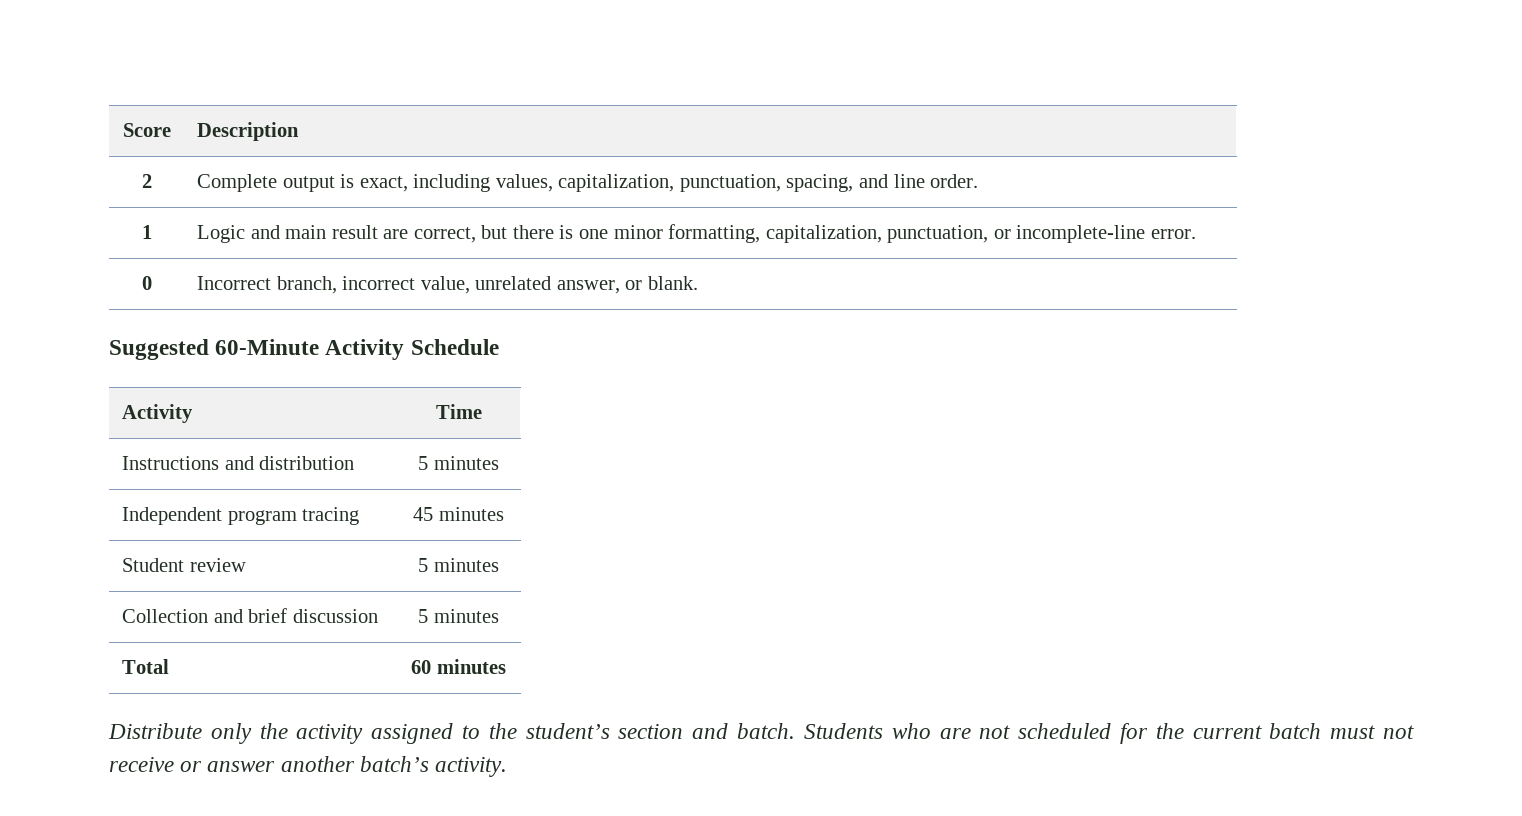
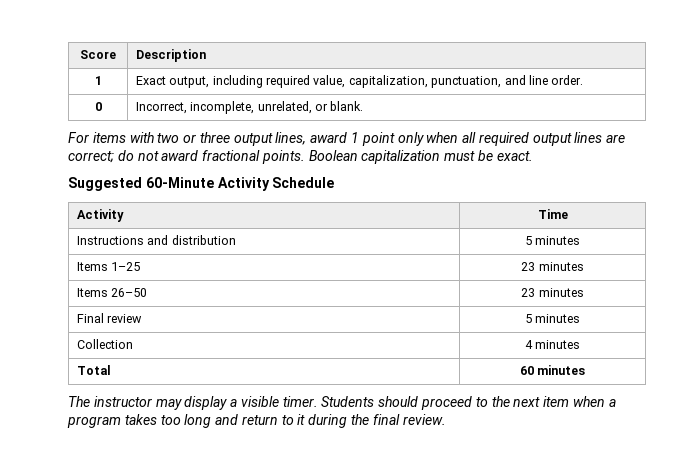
[142,174,152,188] [197,174,854,192] 2 | Complete output is exact, including values, capitalization, punctuation, spacing, -> [94,76,102,85] [135,75,502,88] 1 | Exact output, including required value, capitalization, punctuation,
[142,225,152,239] [197,224,1196,243] [142,276,152,290] [197,276,698,294] 1 | Logic and main result are correct, but there is one minor formatting, capitalization, punctuation, or incomplete-line error. // 0 | Incorrect branch, incorrect value, unrelated answer, or blank. -> [94,102,102,111] [135,101,364,114] [68,132,626,146] [68,150,533,164] 0 | Incorrect, incomplete, unrelated, or blank. // For items with two or three output lines, award 1 point only when all required output lines are correct; do not award fractional points. Boolean capitalization must be exact.
[122,507,360,525] [413,507,504,521] [122,558,185,572] Independent program tracing | 45 minutes // Student -> [76,262,141,271] [521,262,584,271] [76,288,148,297] [521,288,584,297] [76,313,104,323] Items 1–25 | 23 minutes // Items 26–50 | 23 minutes // Final
[213,608,378,623] [418,609,429,623] and brief discussion | 5 -> [524,340,533,349] | 4
[108,723,1415,744] [109,756,508,777] Distribute only the activity assigned to the student’s section and batch. Students who are not scheduled for the current batch must not receive or answer another batch’s activity. -> [68,396,616,410] [67,414,446,428] The instructor may display a visible timer. Students should proceed to the next item when a program takes too long and return to it during the final review.

